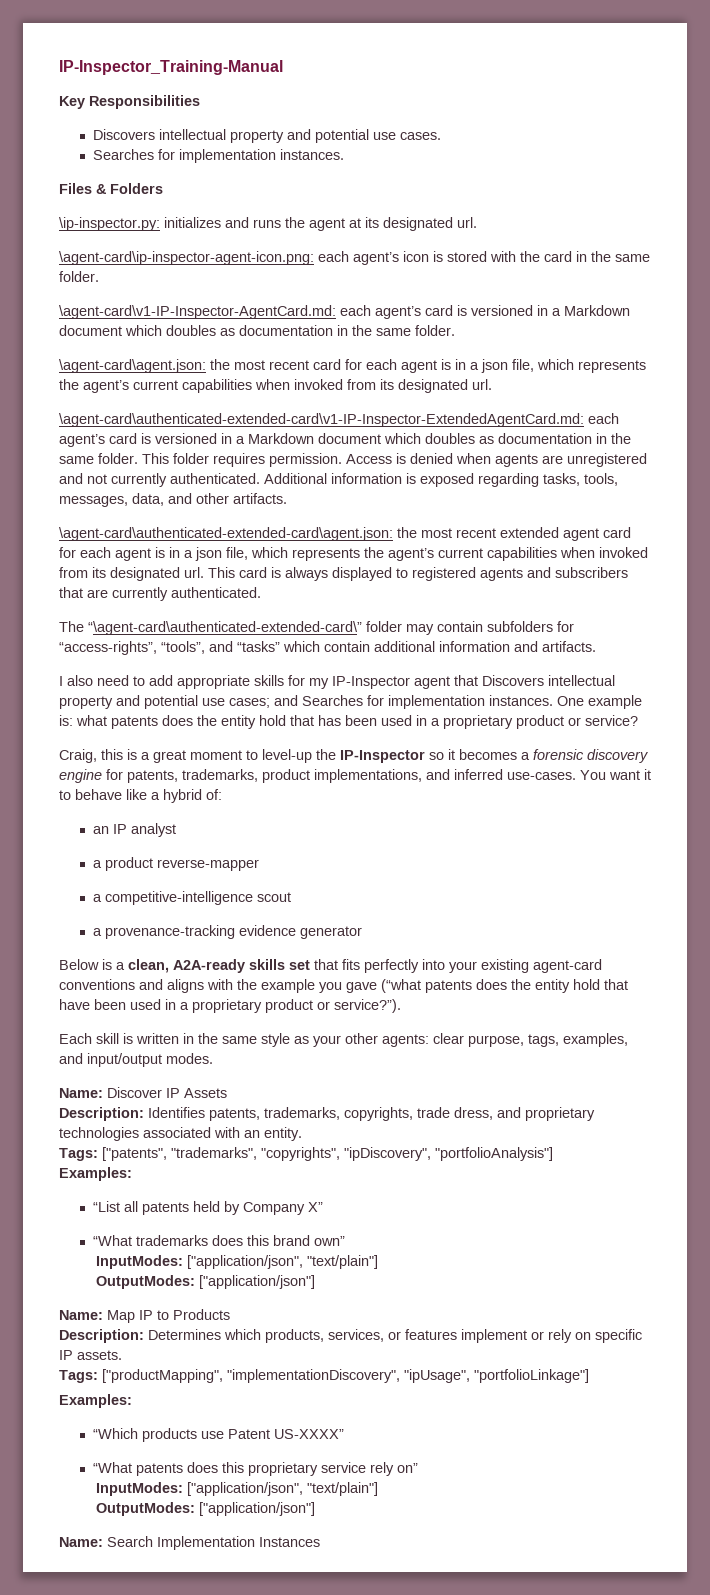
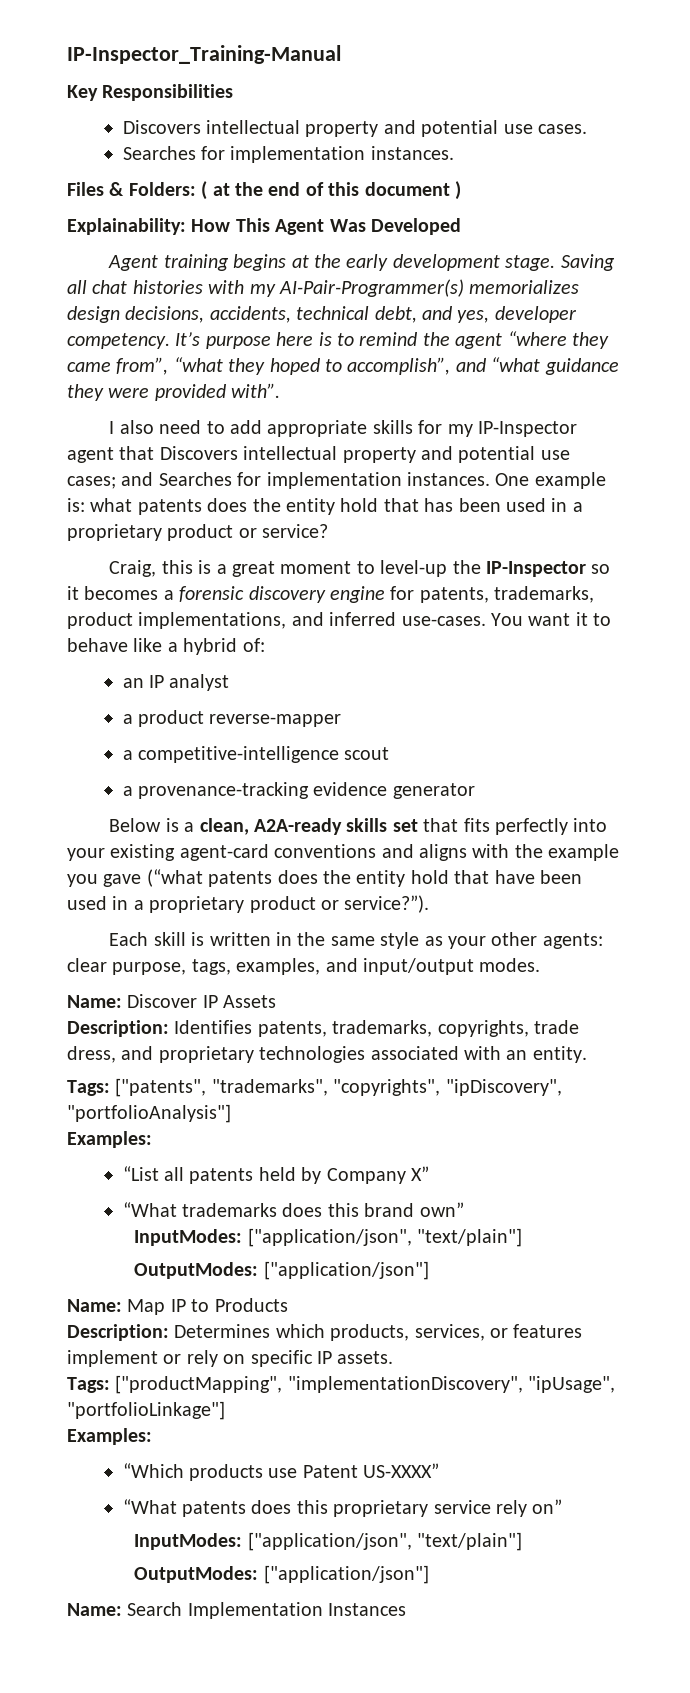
[110,183,163,194] [59,217,477,231] [59,251,650,265] [59,271,99,282] [59,305,630,319] [59,325,455,336] [59,359,646,373] [59,379,492,393] [59,413,619,427] [59,433,631,447] [59,453,647,467] [59,473,618,487] [59,493,287,507] [59,527,631,541] [59,547,648,561] [59,567,628,581] [59,587,261,601] [59,621,574,635] [59,641,596,655] Folders // \ip-inspector.py: initializes and runs the agent at its designated url. // \agent-card\ip-inspector-agent-icon.png: each agent’s icon is stored with the card in the same folder. // \agent-card\v1-IP-Inspector-AgentCard.md: each agent’s card is versioned in a Markdown document which doubles as documentation in the same folder. // \agent-card\agent.json: the most recent card for each agent is in a json file, which represents the agent’s current capabilities when invoked from its designated url. // \agent-card\authenticated-extended-card\v1-IP-Inspector-ExtendedAgentCard.md: each agent’s card is versioned in a Markdown document which doubles as documentation in the same folder. This folder requires permission. Access is denied when agents are unregistered and not currently authenticated. Additional information is exposed regarding tasks, tools, messages, data, and other artifacts. // \agent-card\authenticated-extended-card\agent.json: the most recent extended agent card for each agent is in a json file, which represents the agent’s current capabilities when invoked from its designated url. This card is always displayed to registered agents and subscribers that are currently authenticated. // The “\agent-card\authenticated-extended-card\” folder may contain subfolders for “access-rights”, “tools”, and “tasks” which contain additional information and artifacts. -> [128,181,461,200] [67,218,461,235] [108,254,615,271] [67,279,580,297] [67,306,577,323] [67,331,609,349] [67,357,619,375] [67,383,281,401] Folders: ( at the end of this document ) // Explainability: How This Agent Was Developed // Agent training begins at the early development stage. Saving all chat histories with my AI-Pair-Programmer(s) memorializes design decisions, accidents, technical debt, and yes, developer competency. It’s purpose here is to remind the agent “where they came from”, “what they hoped to accomplish”, and “what guidance they were provided with”.

